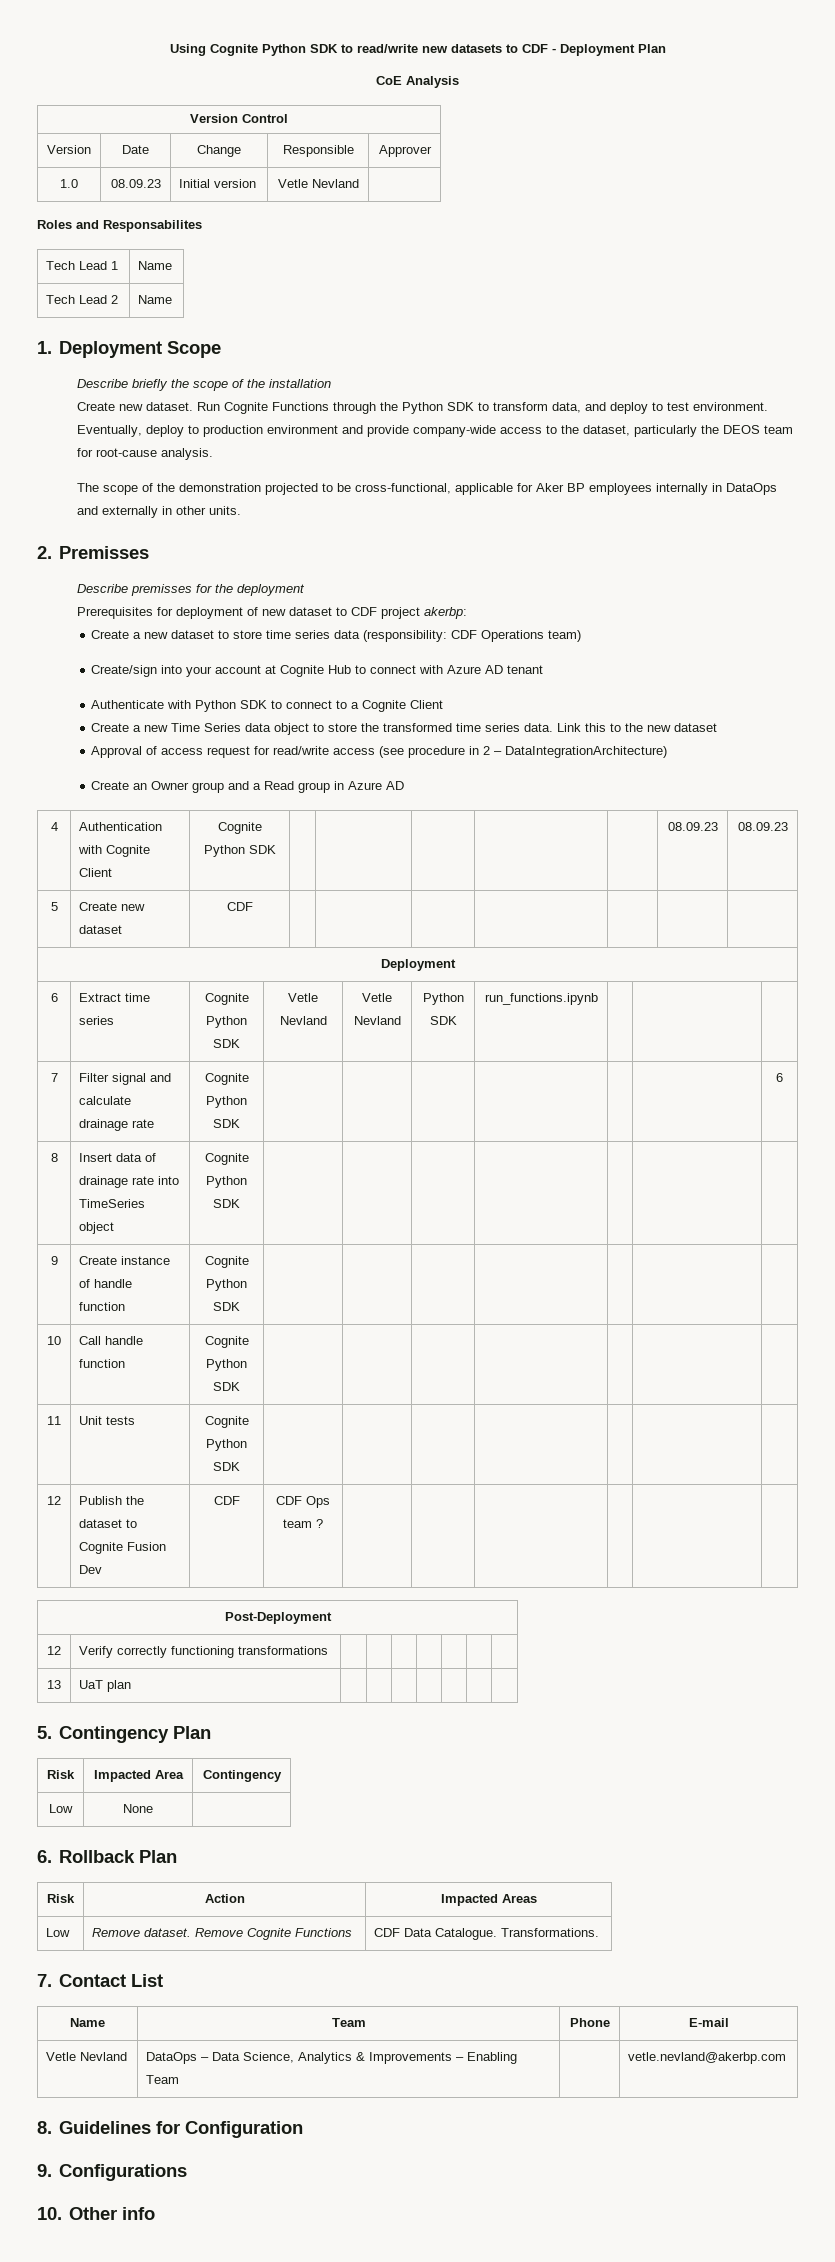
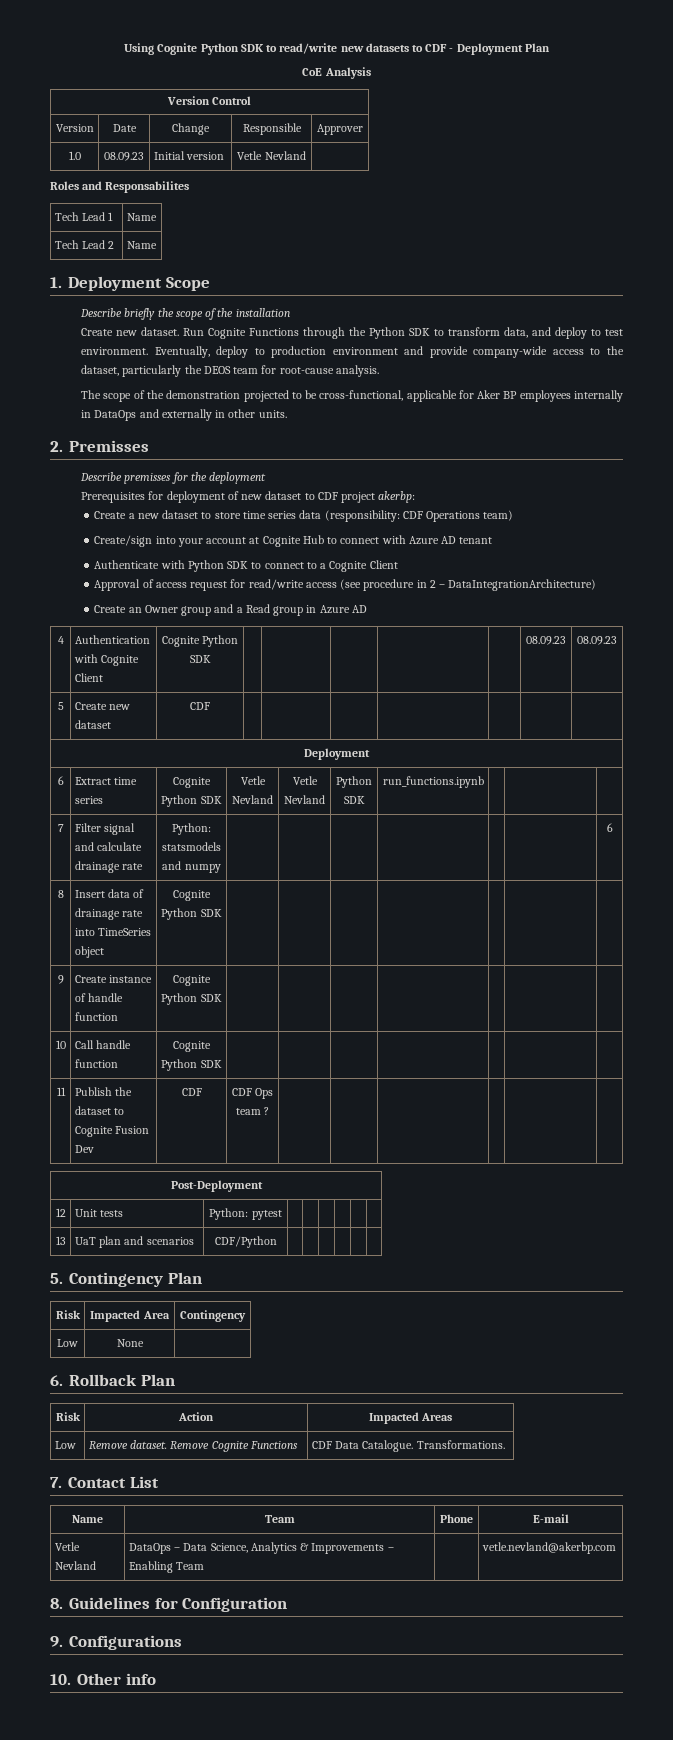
[91,723,718,735] // Create a new Time Series data object to store the transformed time series data. Link this to the new dataset -> (398, 564) none
[204,1073,249,1085] [206,1096,247,1108] [213,1119,240,1128] Cognite Python SDK -> [172,823,211,835] [162,842,221,851] [162,861,221,873] Python: statsmodels and numpy
[79,1416,136,1425] [204,1416,249,1428] [206,1439,247,1451] [213,1462,240,1471] [47,1496,61,1505] | Unit tests | Cognite Python SDK | | | | | | | // 12 -> (66, 1091) none
[79,1646,329,1658] Verify correctly functioning transformations | -> [74,1209,124,1217] [209,1208,282,1220] Unit tests | Python: pytest
(132, 1686) | -> [124,1236,194,1245] [214,1236,277,1248] and scenarios | CDF/Python

